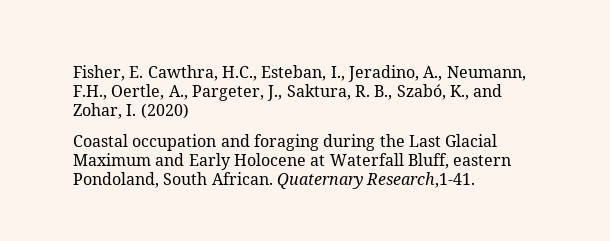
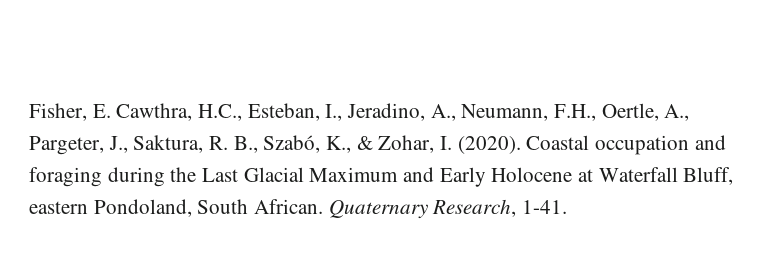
[473,84,503,97] and -> [356,136,373,150] &
[140,103,189,119] (2020) // -> [457,136,521,154] (2020).
[366,172,476,188] Research,1-41. -> [432,199,568,217] Research, 1-41.

